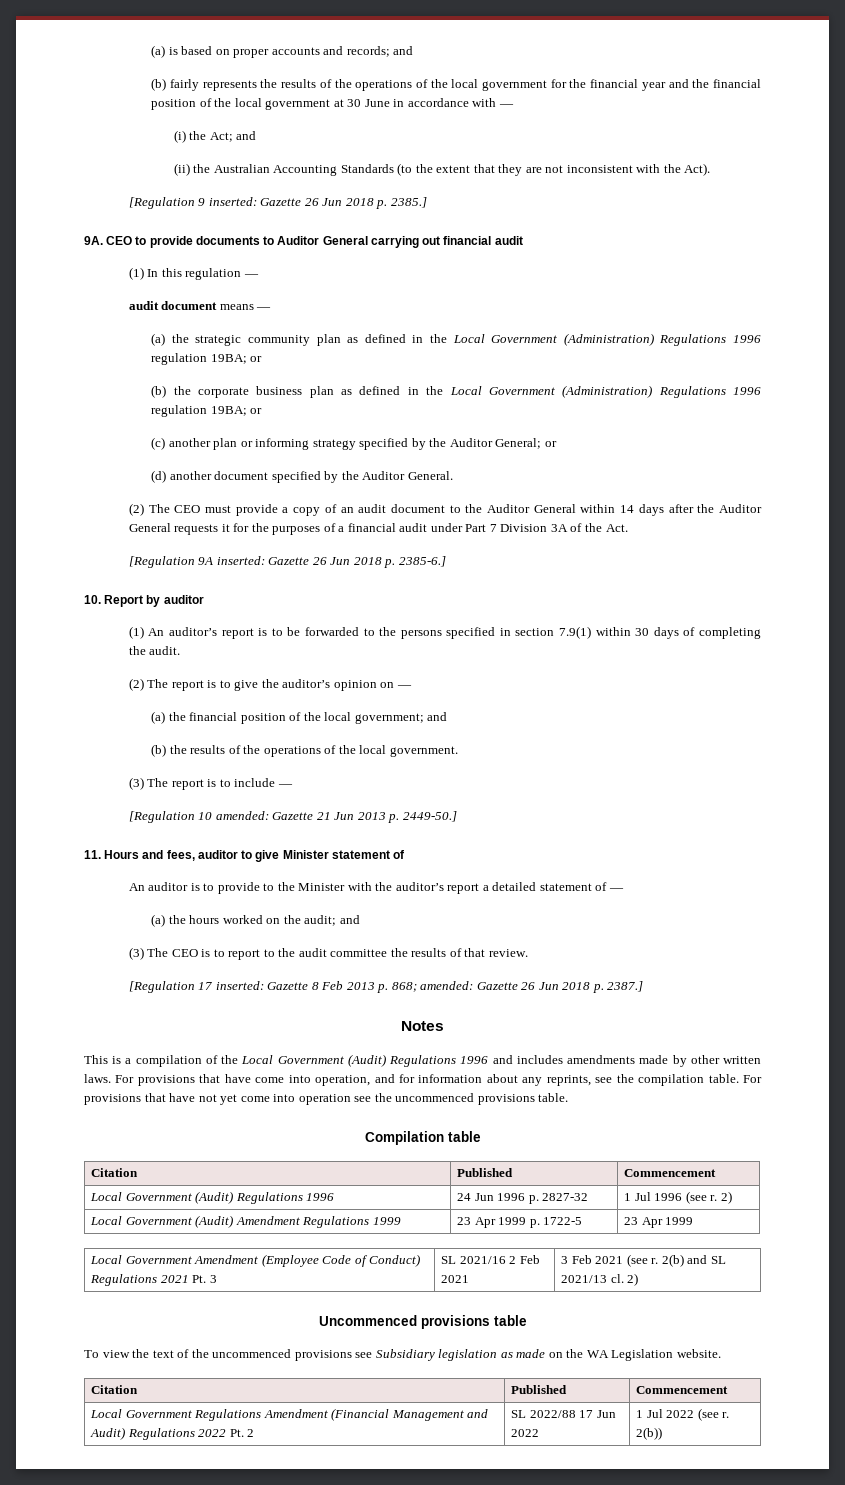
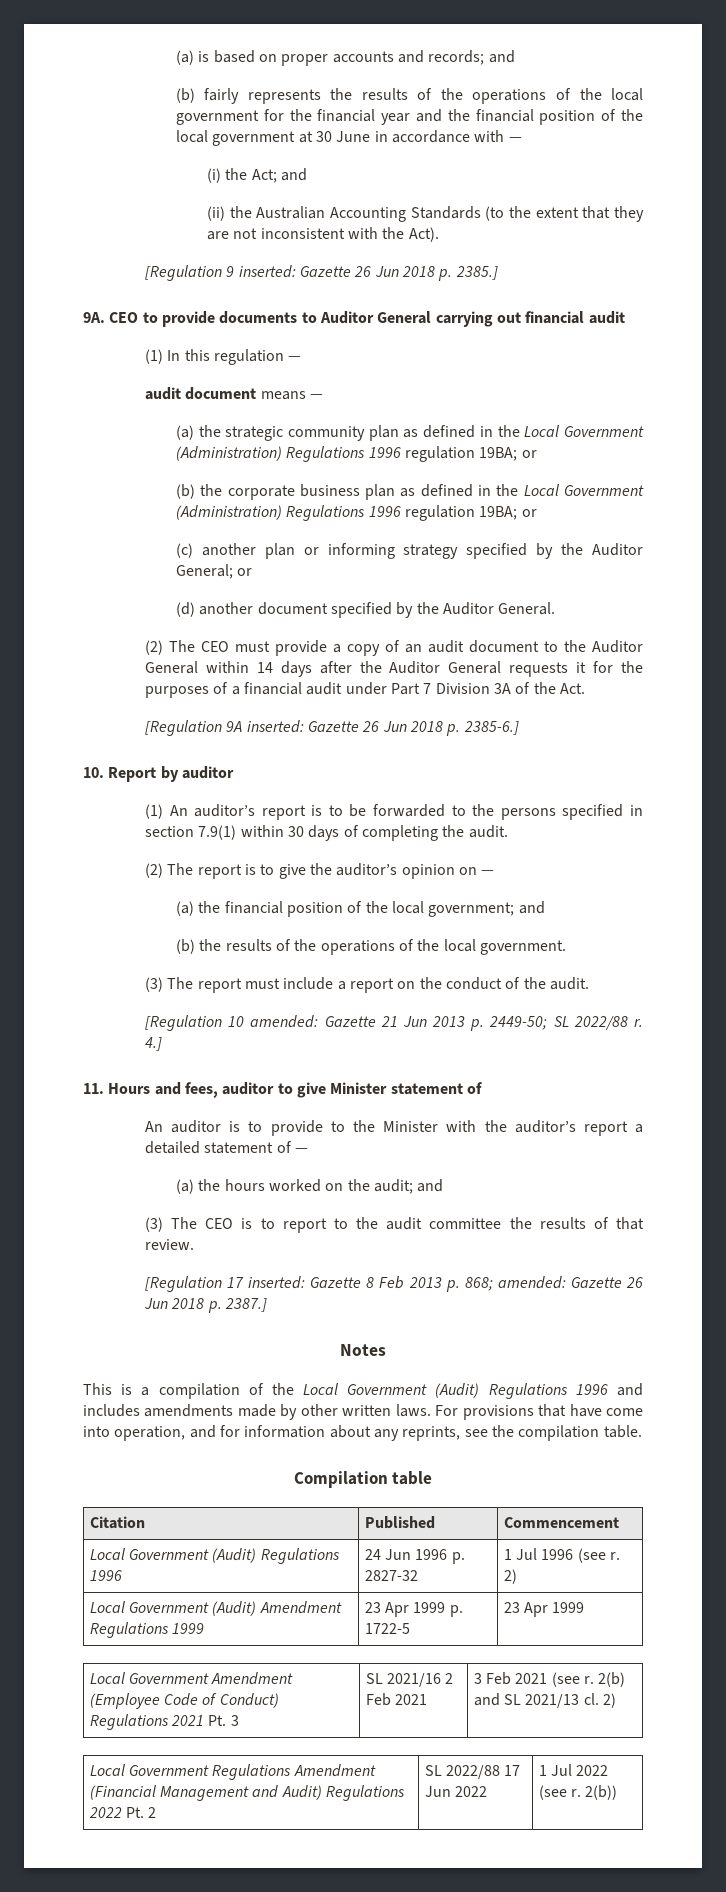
[207,778,293,787] is to include — -> [244,977,589,993] must include a report on the conduct of the audit.
[402,811,457,822] 2449-50.] -> [489,1016,644,1030] [144,1037,162,1051] 2449-50; SL 2022/88 r. 4.]
[743,1075,762,1083] [84,1093,569,1105] For provisions that have not yet come into operation see the uncommenced provisions table. -> (642, 1431) none
[318,1315,527,1329] [84,1349,721,1361] [91,1385,139,1394] [511,1385,568,1394] [636,1386,729,1394] // Uncommenced provisions table // To view the text of the uncommenced provisions see Subsidiary legislation as made on the WA Legislation website. // Citation | Published | Commencement -> (616, 1700) none

